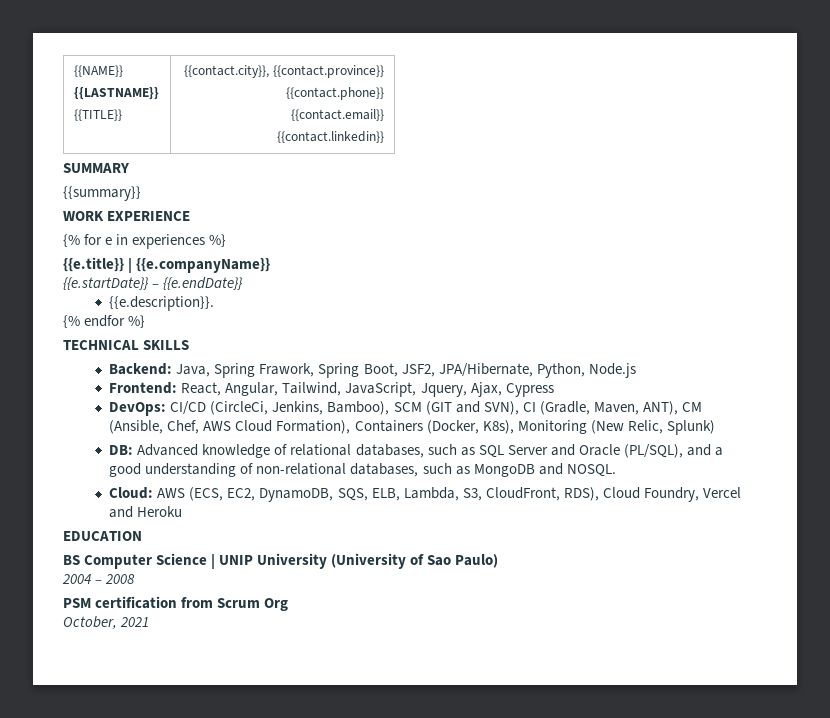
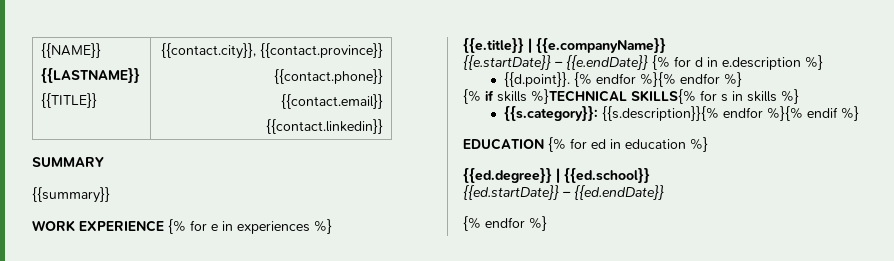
(191, 216) // -> (164, 226) none
[109,296,215,311] [63,315,146,328] [63,340,190,350] [109,363,636,378] [109,382,554,397] [109,401,702,416] [109,420,715,435] [109,444,723,458] [109,463,616,477] [109,487,741,502] [109,506,183,518] [63,531,142,541] [63,553,499,569] [62,574,136,584] [63,596,289,611] [63,616,150,630] // {{e.description}}. // {% endfor %} // TECHNICAL SKILLS // Backend: Java, Spring Frawork, Spring Boot, JSF2, JPA/Hibernate, Python, Node.js // Frontend: React, Angular, Tailwind, JavaScript, Jquery, Ajax, Cypress // DevOps: CI/CD (CircleCi, Jenkins, Bamboo), SCM (GIT and SVN), CI (Gradle, Maven, ANT), CM (Ansible, Chef, AWS Cloud Formation), Containers (Docker, K8s), Monitoring (New Relic, Splunk) // DB: Advanced knowledge of relational databases, such as SQL Server and Oracle (PL/SQL), and a good understanding of non-relational databases, such as MongoDB and NOSQL. // Cloud: AWS (ECS, EC2, DynamoDB, SQS, ELB, Lambda, S3, CloudFront, RDS), Cloud Foundry, Vercel and Heroku // EDUCATION // BS Computer Science | UNIP University (University of Sao Paulo) // 2004 – 2008 // PSM certification from Scrum Org // October, 2021 -> [652,55,823,70] [503,72,742,87] [463,89,799,104] [503,106,859,121] [463,137,708,152] [463,168,650,183] [463,185,664,200] [463,216,547,231] {% for d in e.description %} // {{d.point}}. {% endfor %}{% endfor %} // {% if skills %}TECHNICAL SKILLS{% for s in skills %} // {{s.category}}: {{s.description}}{% endfor %}{% endif %} // EDUCATION {% for ed in education %} // {{ed.degree}} | {{ed.school}} // {{ed.startDate}} – {{ed.endDate}} // {% endfor %}

